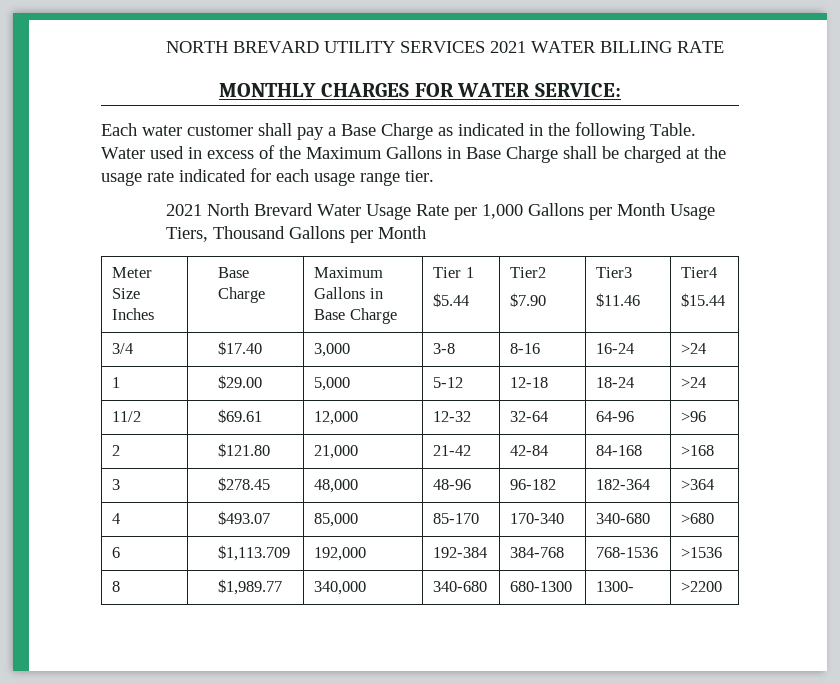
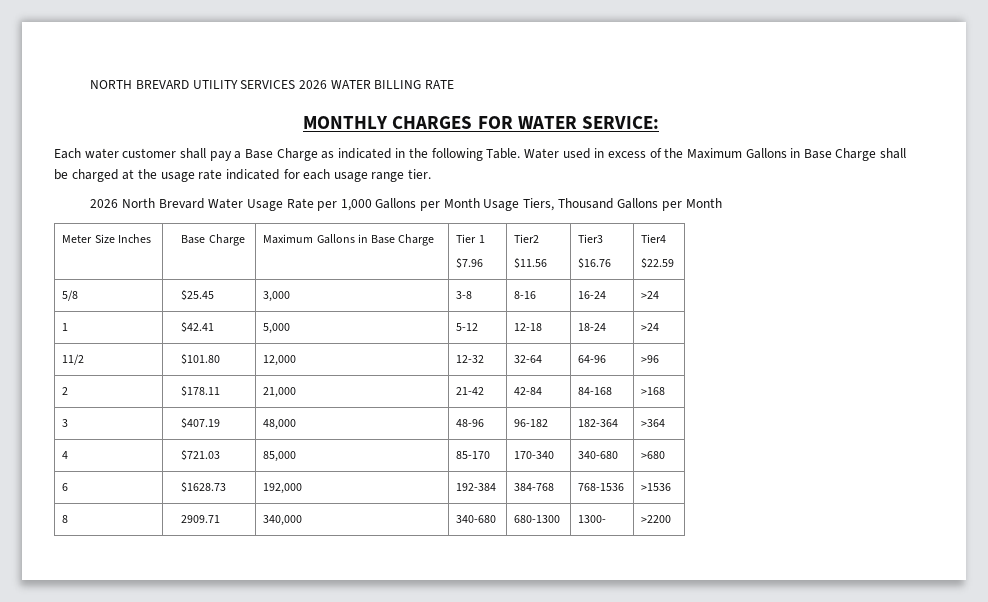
[490,41,527,53] 2021 -> [298,80,327,89] 2026
[166,204,203,216] 2021 -> [90,199,119,208] 2026
[433,293,470,307] $5.44 -> [456,258,484,268] $7.96
[510,293,547,307] $7.90 -> [514,258,548,268] $11.56
[596,293,641,307] $11.46 -> [578,258,612,268] $16.76
[681,293,726,307] [112,343,134,354] [217,341,262,355] $15.44 // 3/4 | $17.40 -> [641,258,675,268] [62,290,79,301] [181,290,215,300] $22.59 // 5/8 | $25.45
[217,375,262,389] $29.00 -> [181,322,215,332] $42.41
[217,409,262,423] $69.61 -> [181,354,221,364] $101.80
[217,443,270,457] $121.80 -> [181,386,221,396] $178.11
[217,477,270,491] $278.45 -> [181,418,221,428] $407.19
[217,511,270,525] $493.07 -> [181,450,221,460] $721.03
[217,545,290,561] $1,113.709 -> [181,482,227,492] $1628.73
[217,579,282,595] $1,989.77 -> [181,515,221,523] 2909.71

